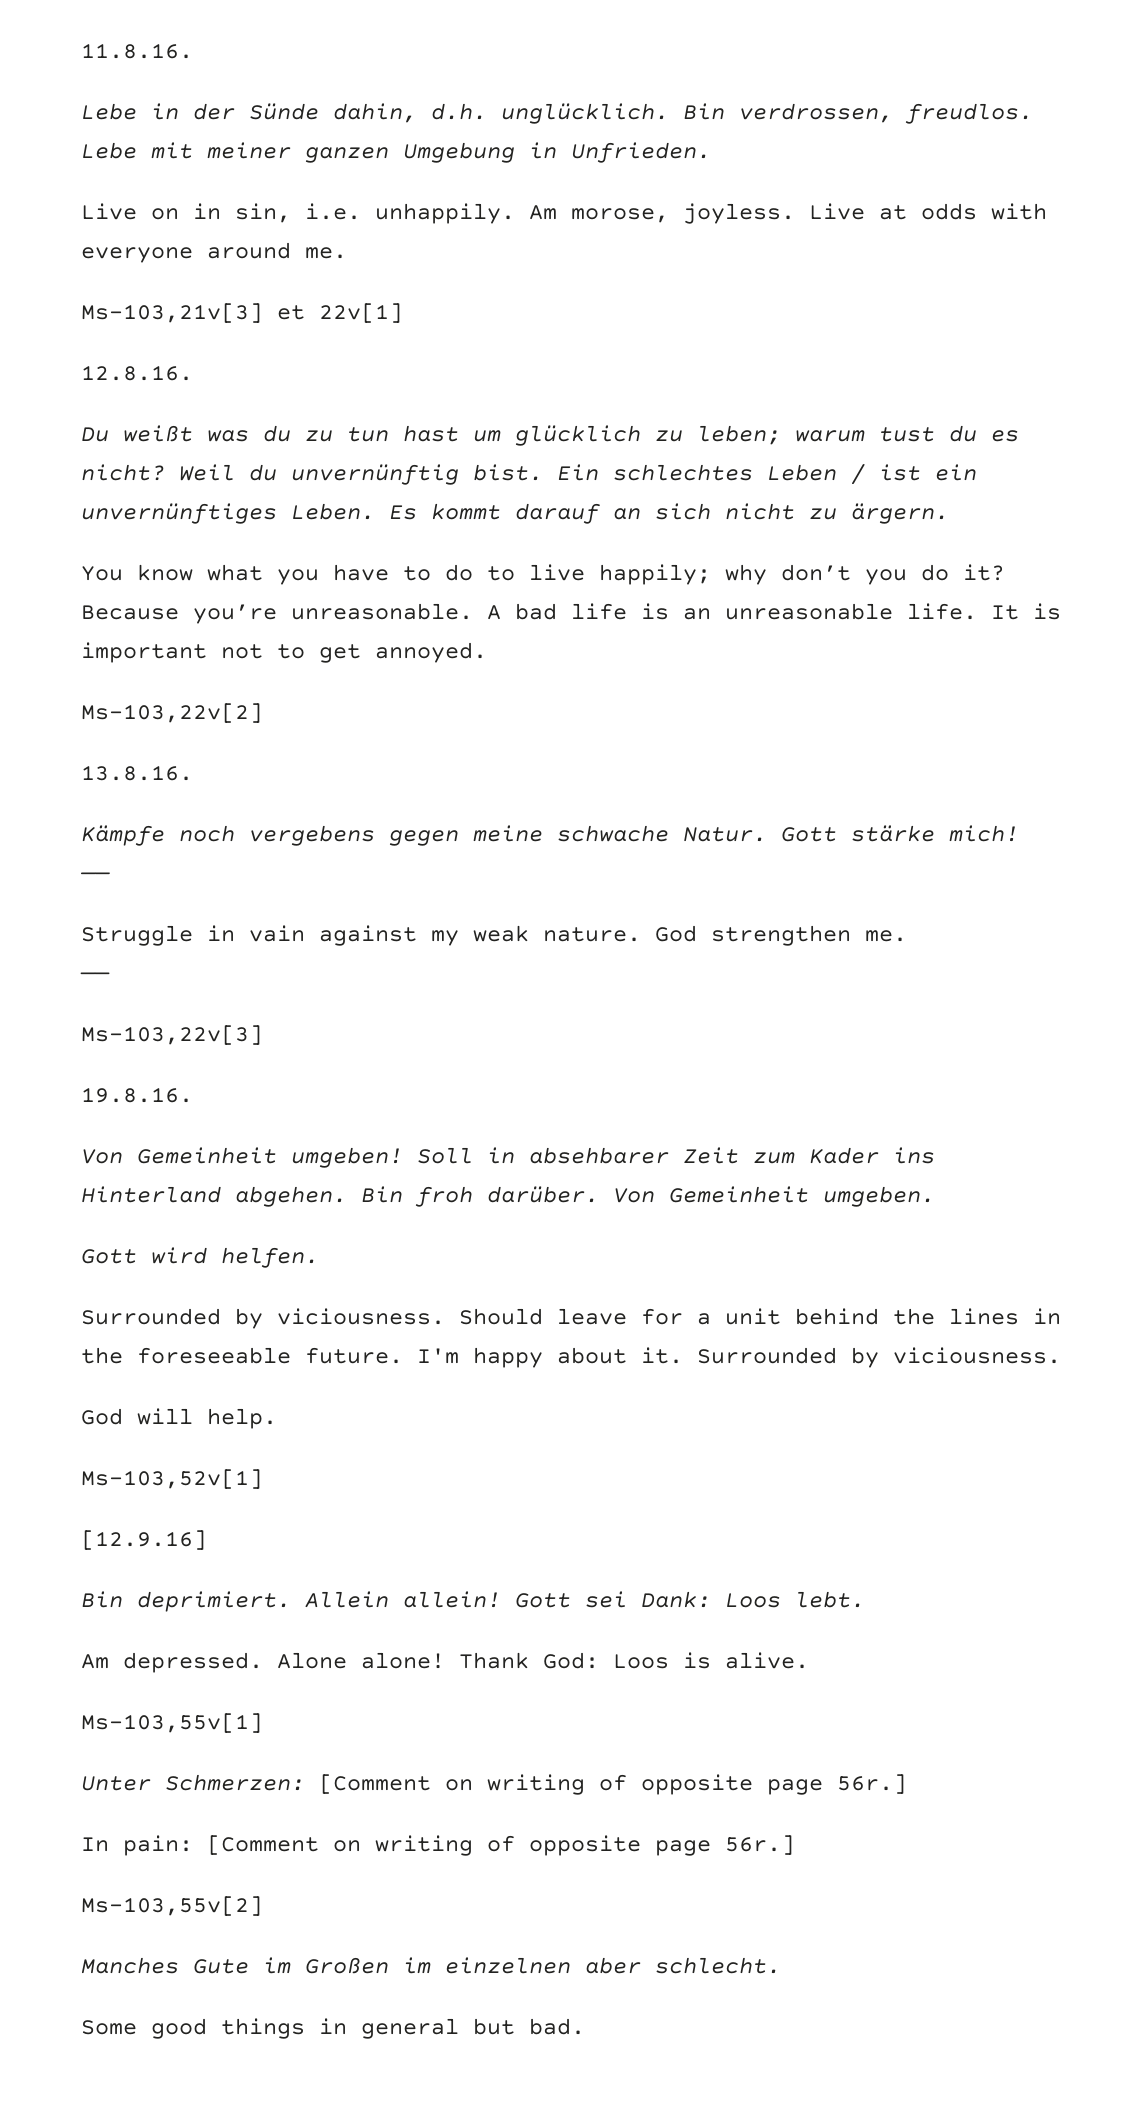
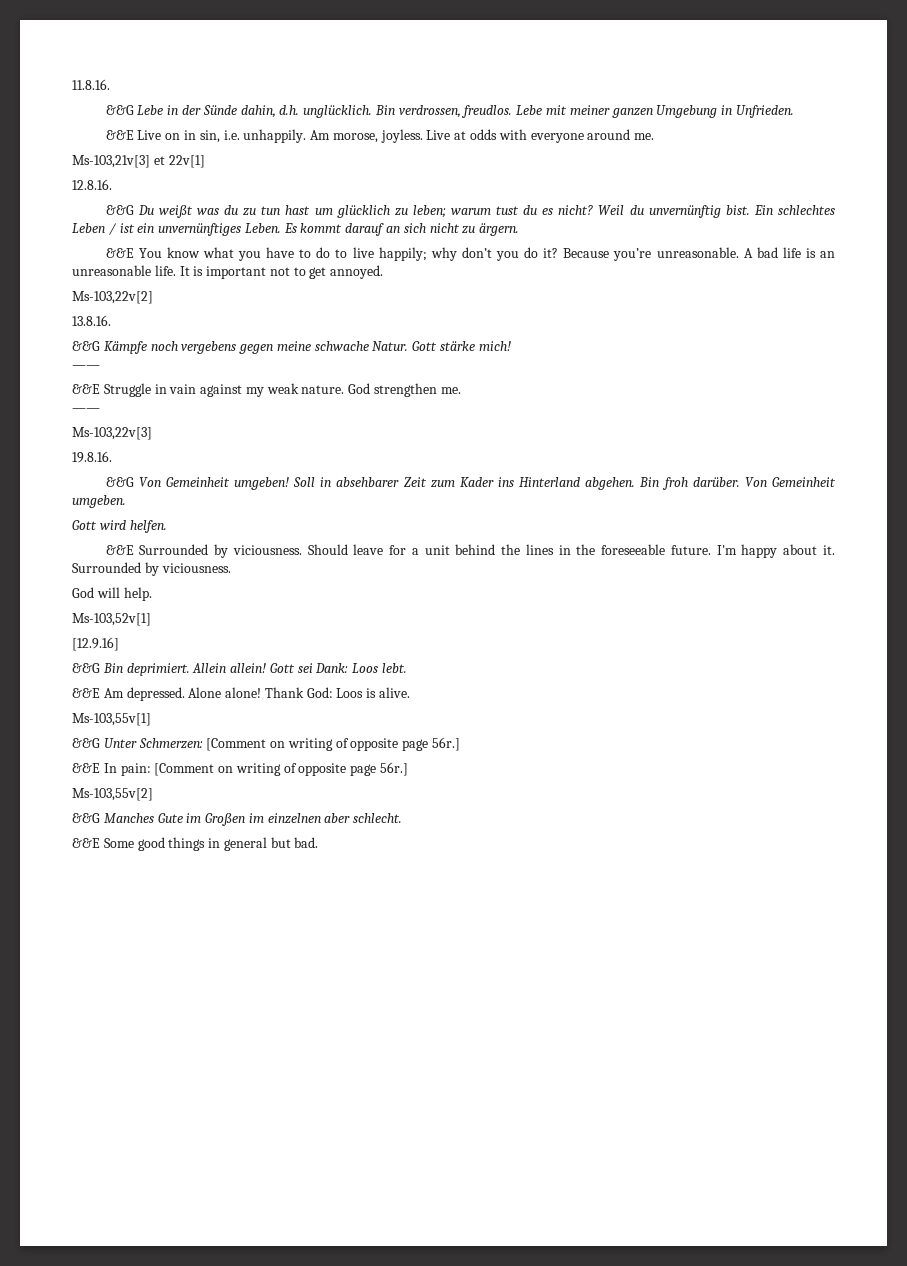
(193, 51) none -> [105,105,134,115] &&G
(711, 152) none -> [105,130,134,140] &&E
(193, 373) none -> [105,205,134,215] &&G
(949, 513) none -> [105,248,134,258] &&E
(193, 773) none -> [72,341,100,351] &&G
(110, 876) none -> [72,384,100,394] &&E
(193, 1095) none -> [105,477,134,487] &&G
(319, 1257) none -> [105,545,134,555] &&E
(207, 1540) none -> [72,663,100,673] &&G
(865, 1599) none -> [72,688,100,698] &&E
(263, 1723) none -> [72,738,100,748] &&G
(907, 1784) none -> [72,763,100,773] &&E
(263, 1906) none -> [72,813,100,823] &&G
(781, 1965) none -> [72,838,100,848] &&E

